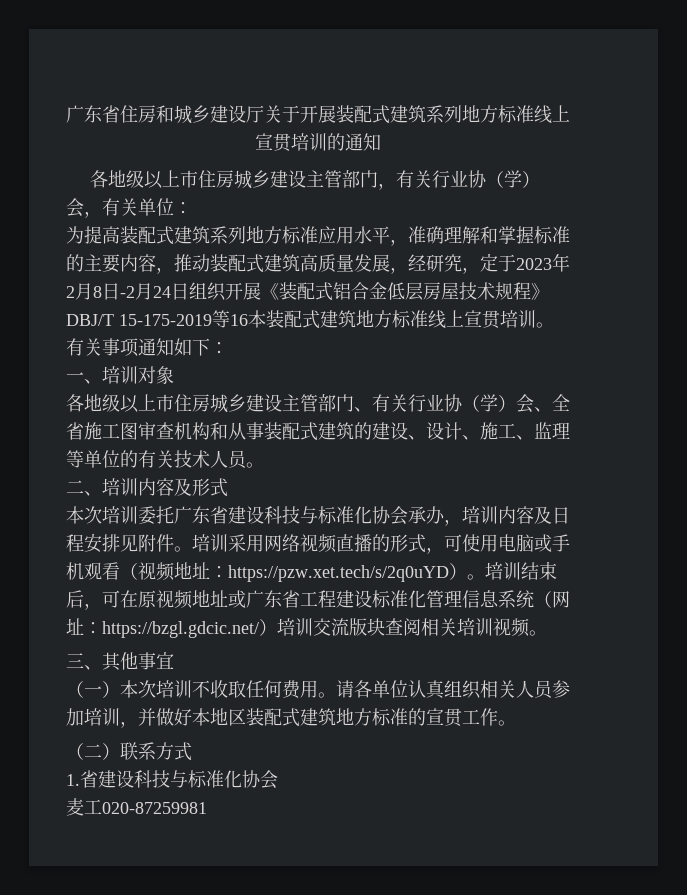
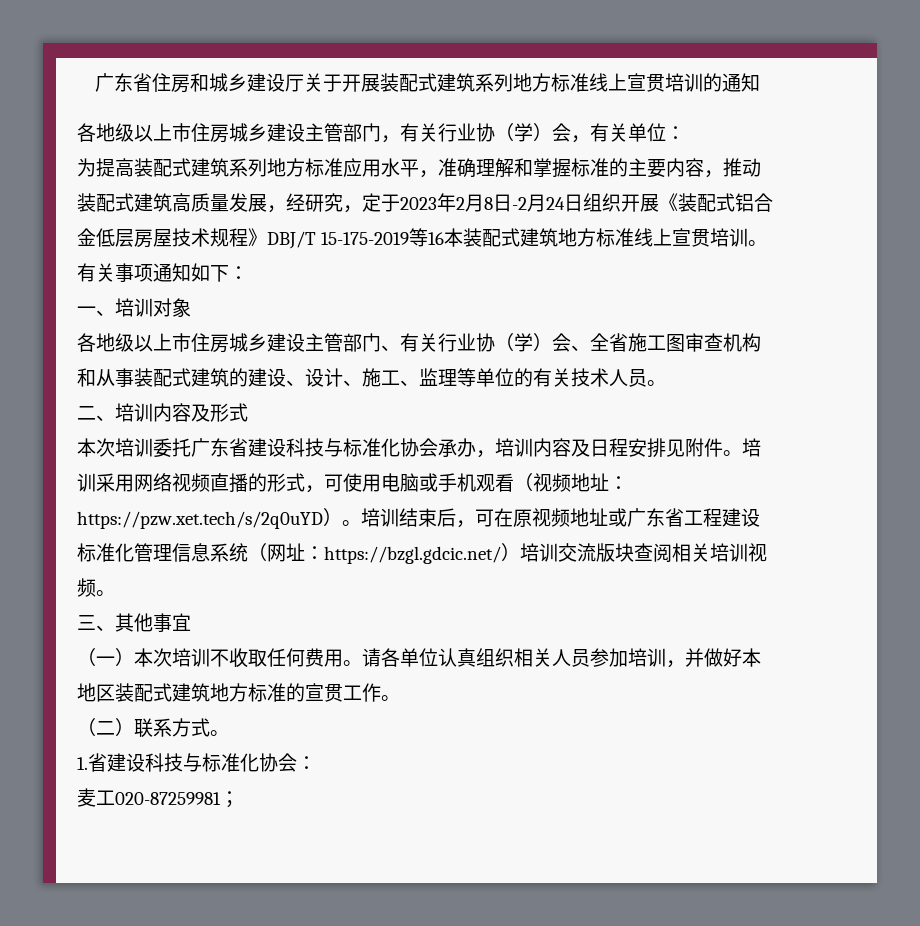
(192, 751) none -> [210,730,229,736] 。
(278, 779) none -> [297,756,316,770] ：
(207, 808) none -> [220,791,239,808] ；

